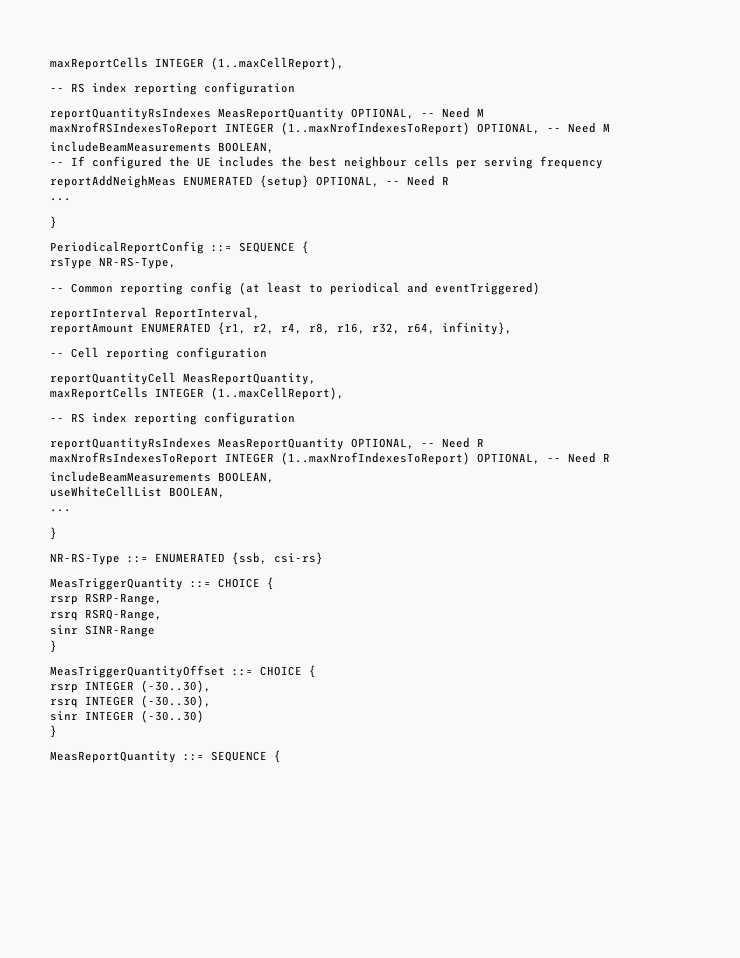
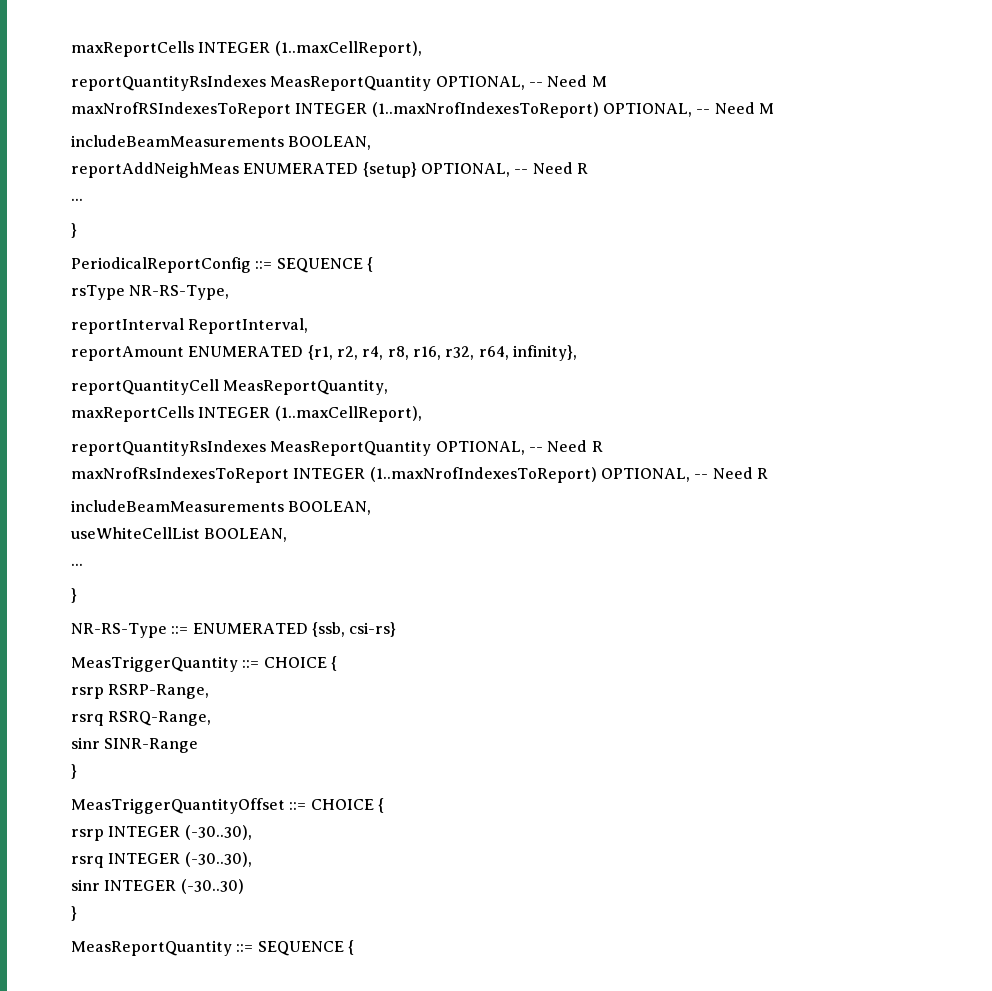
[50,57,344,70] [50,82,295,95] maxReportCells INTEGER (1..maxCellReport), // -- RS index reporting configuration -> [71,41,422,57] maxReportCells INTEGER (1..maxCellReport),
[50,156,603,169] // -- If configured the UE includes the best neighbour cells per serving frequency -> (372, 143) none
[50,282,540,295] // -- Common reporting config (at least to periodical and eventTriggered) -> (230, 292) none
[50,347,267,360] // -- Cell reporting configuration -> (577, 353) none
[50,412,295,425] // -- RS index reporting configuration -> (422, 414) none

